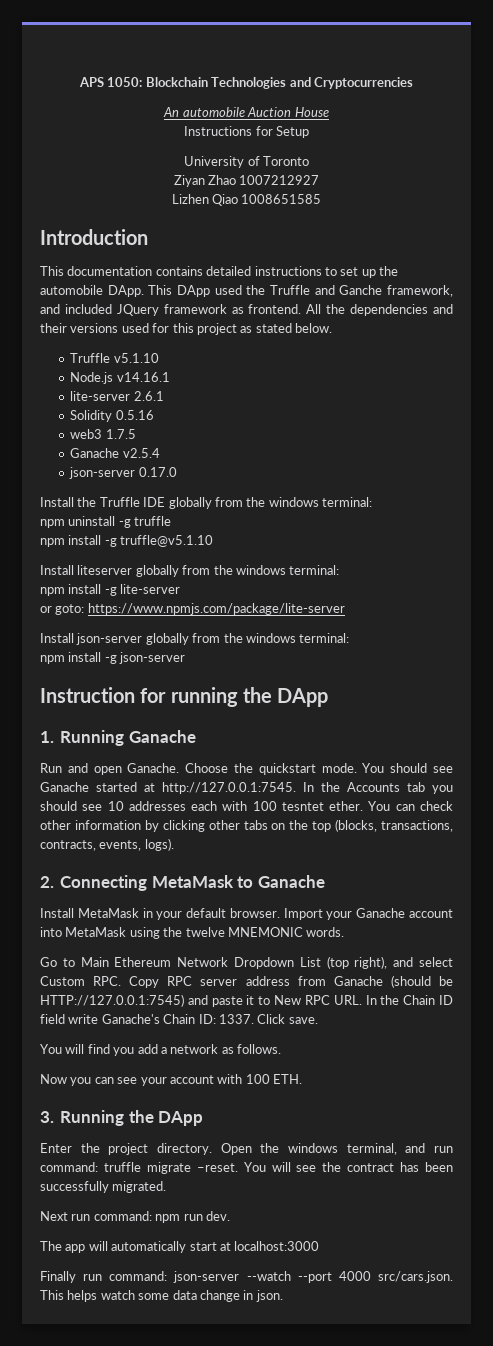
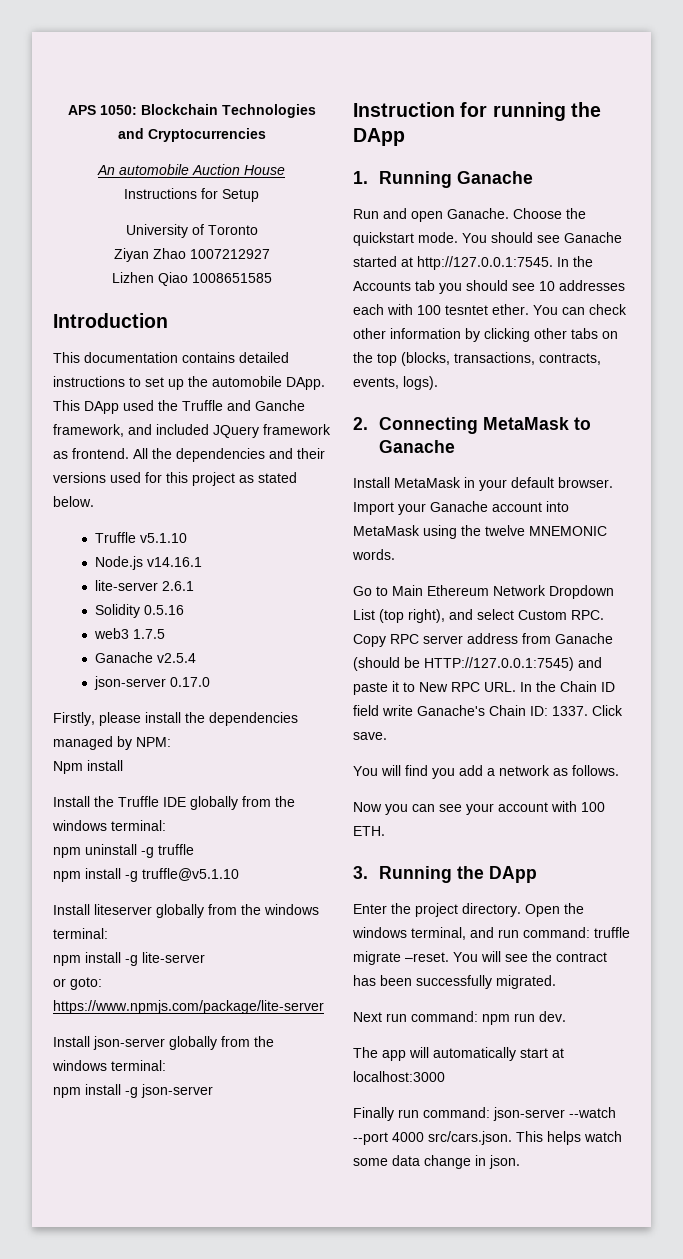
(177, 472) none -> [53,712,298,726] [53,736,171,750] [53,760,123,774] // Firstly, please install the dependencies managed by NPM: // Npm install

